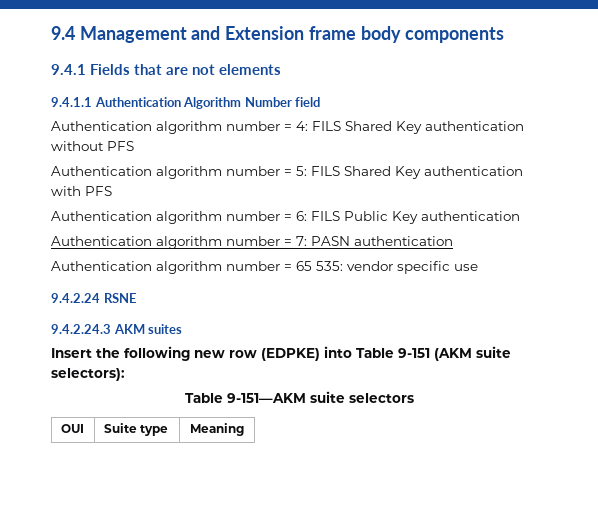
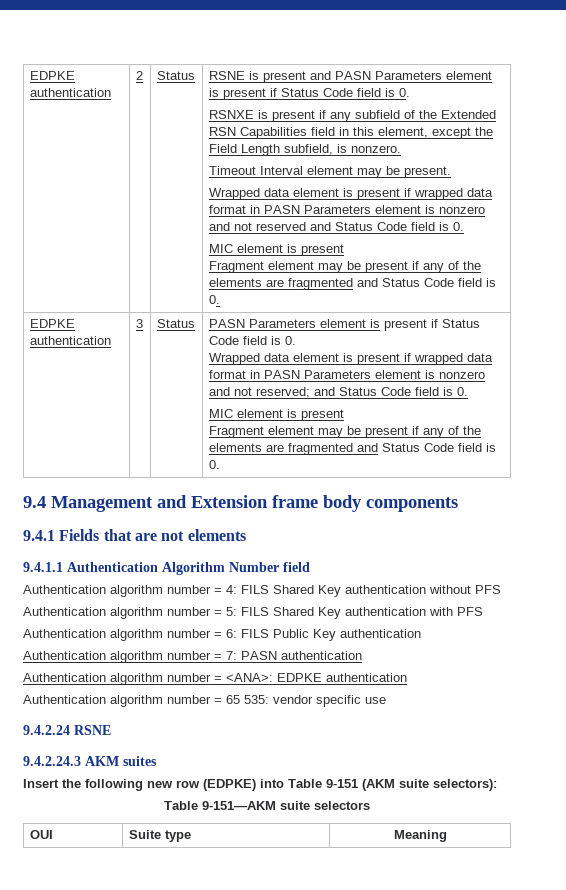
(51, 33) none -> [29,71,75,80] [29,88,111,97] [135,71,143,80] [156,71,195,80] [208,71,492,83] [208,88,410,100] [208,110,496,122] [208,127,493,139] [208,144,401,156] [208,166,451,178] [208,188,493,200] [208,205,485,214] [208,222,464,231] [208,244,344,256] [208,261,481,273] [208,278,496,290] [208,295,220,304] [29,319,75,328] [29,336,111,345] [135,319,143,328] [156,319,195,328] [208,319,480,331] [208,336,296,345] [208,353,493,365] [208,370,485,379] [208,387,468,398] [208,409,344,421] [208,426,481,438] [208,443,496,455] [208,460,220,469] EDPKE authentication | 2 | Status | RSNE is present and PASN Parameters element is present if Status Code field is 0. // RSNXE is present if any subfield of the Extended RSN Capabilities field in this element, except the Field Length subfield, is nonzero. // Timeout Interval element may be present. // Wrapped data element is present if wrapped data format in PASN Parameters element is nonzero and not reserved and Status Code field is 0. // MIC element is present // Fragment element may be present if any of the elements are fragmented and Status Code field is 0. // EDPKE authentication | 3 | Status | PASN Parameters element is present if Status Code field is 0. // Wrapped data element is present if wrapped data format in PASN Parameters element is nonzero and not reserved; and Status Code field is 0. // MIC element is present // Fragment element may be present if any of the elements are fragmented and Status Code field is 0. //
(453, 241) none -> [23,673,407,685] // Authentication algorithm number = <ANA>: EDPKE authentication

